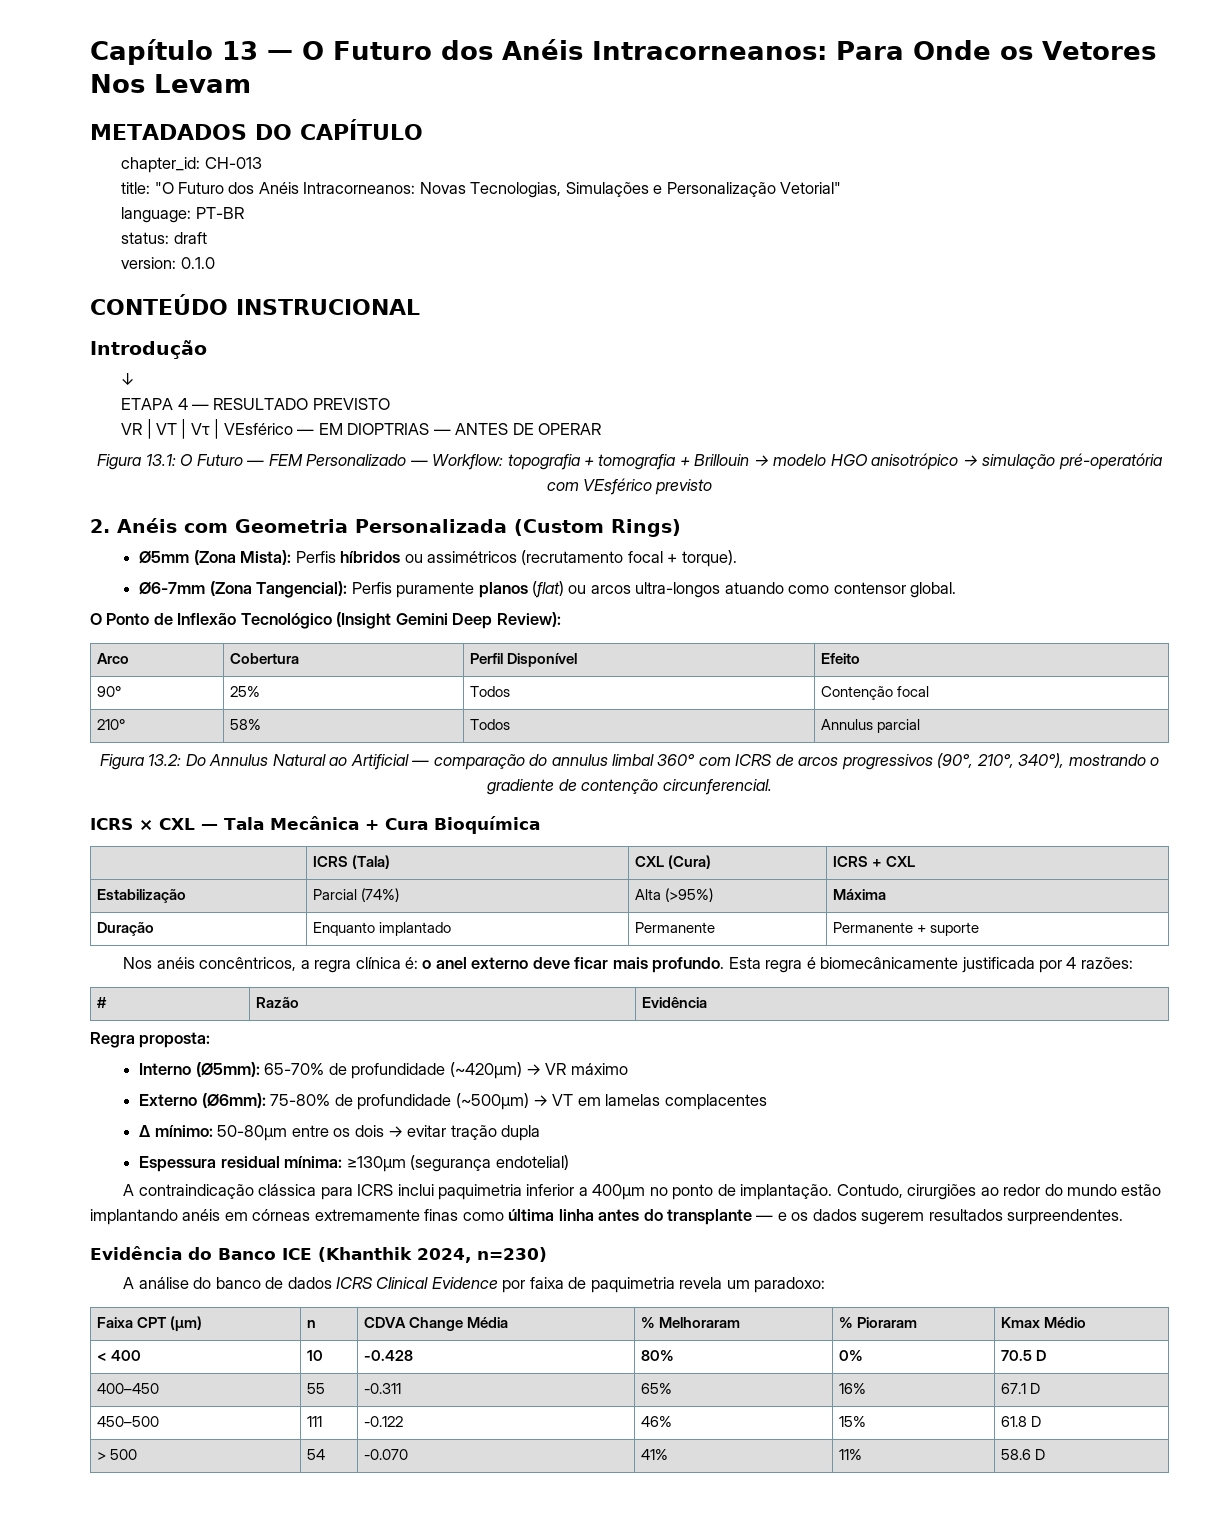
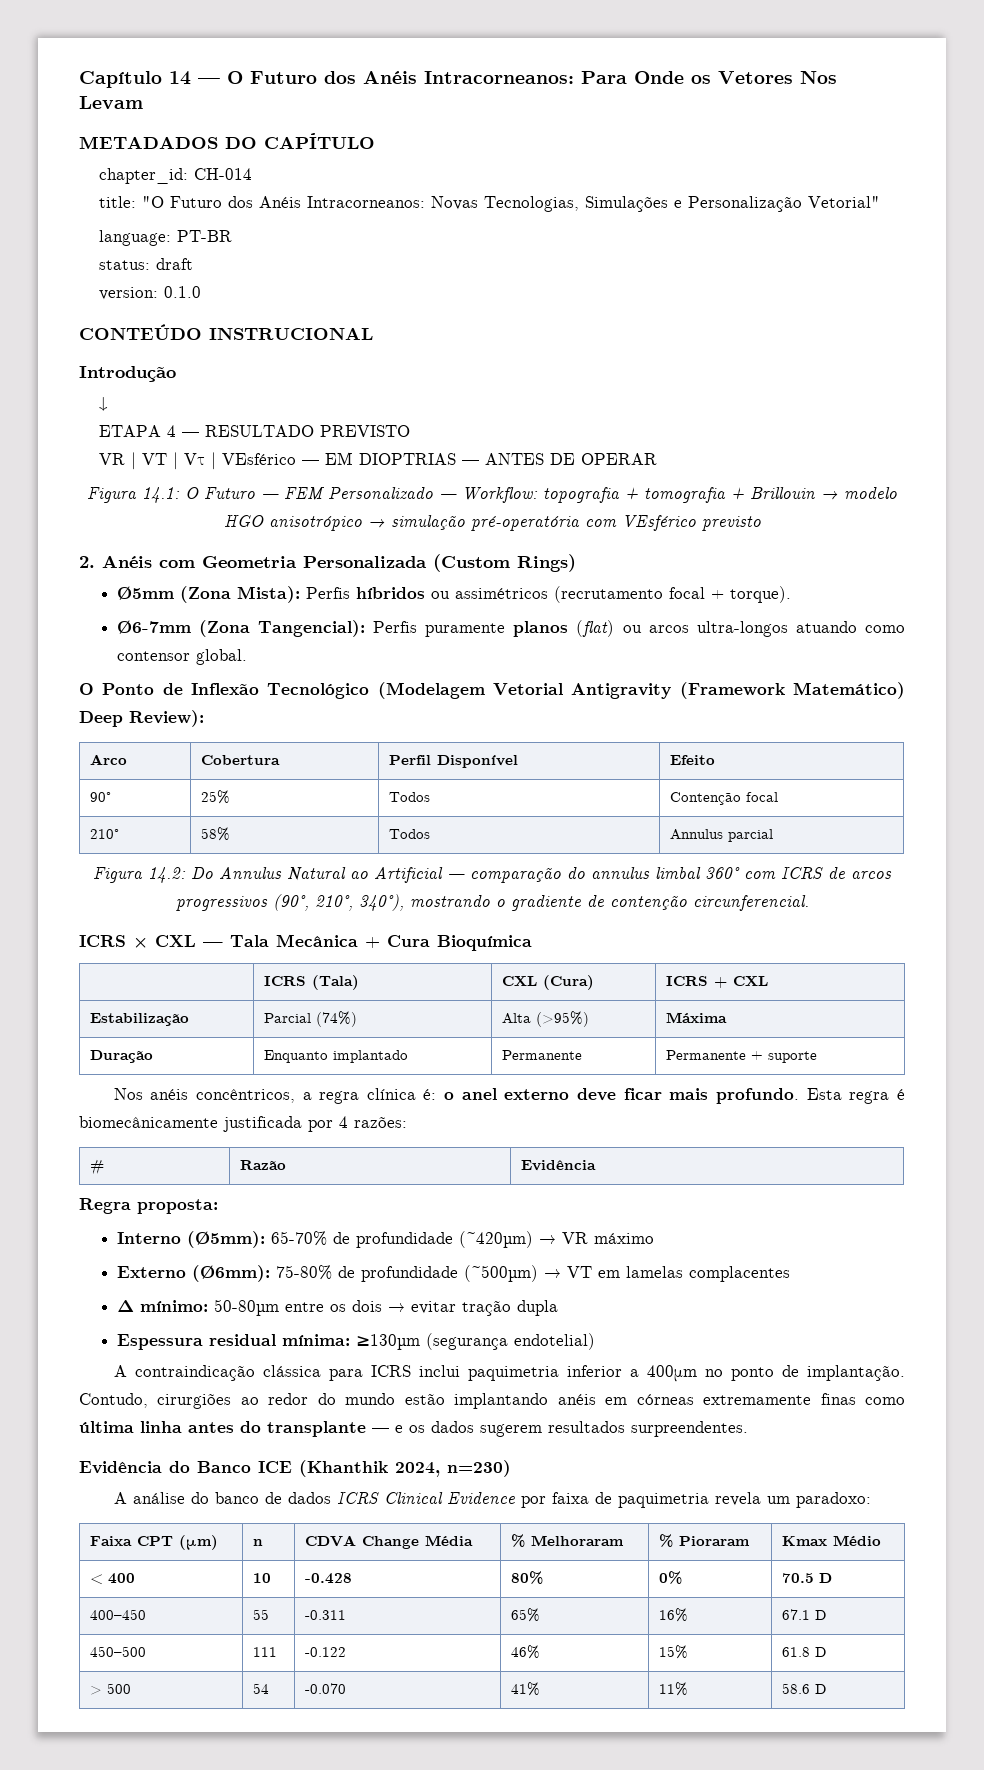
[222,41,258,60] 13 -> [169,71,191,85] 14
[204,157,262,169] CH-013 -> [193,168,252,180] CH-014
[145,454,176,466] 13.1: -> [142,487,180,503] 14.1:
[336,612,448,629] (Insight Gemini -> [377,682,905,699] (Modelagem Vetorial Antigravity (Framework Matemático)
[148,754,182,766] 13.2: -> [148,867,186,883] 14.2:

